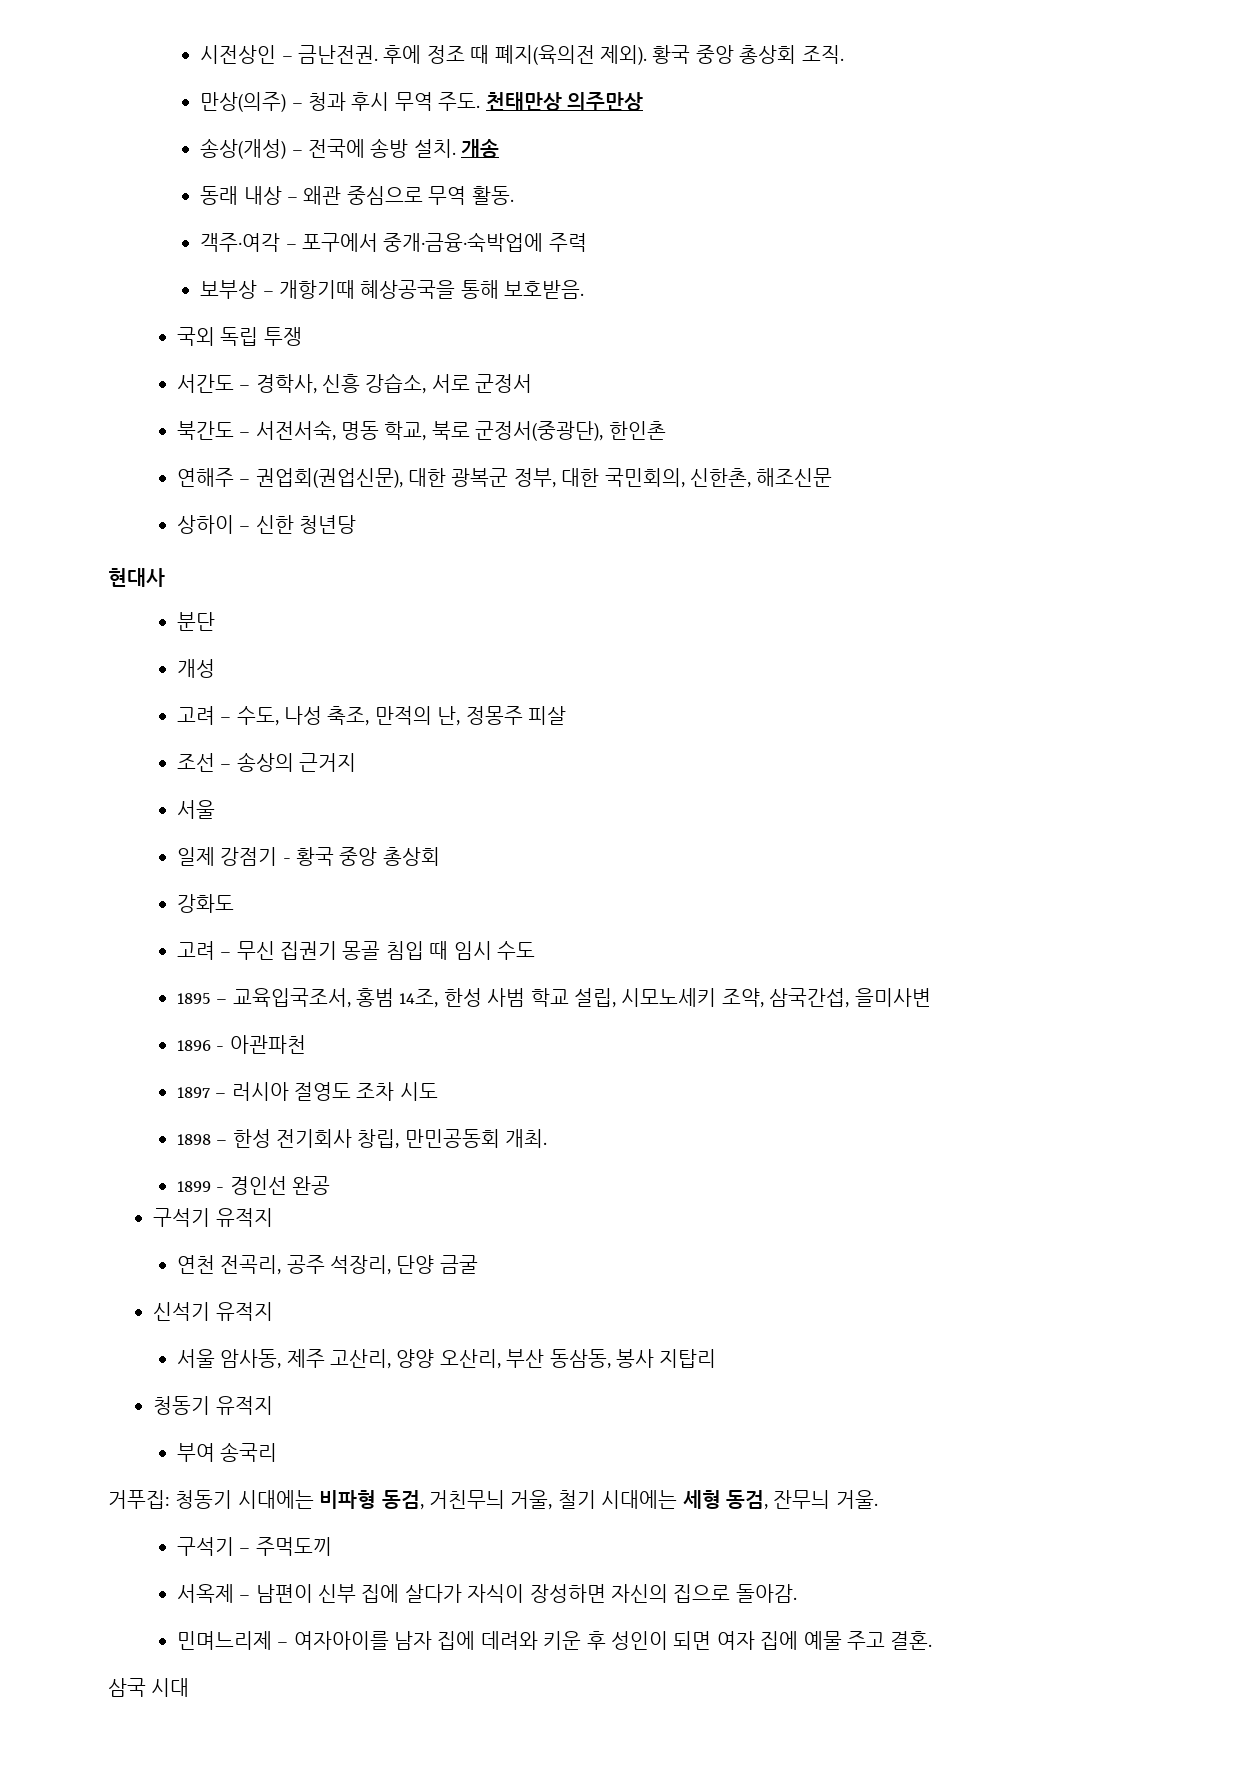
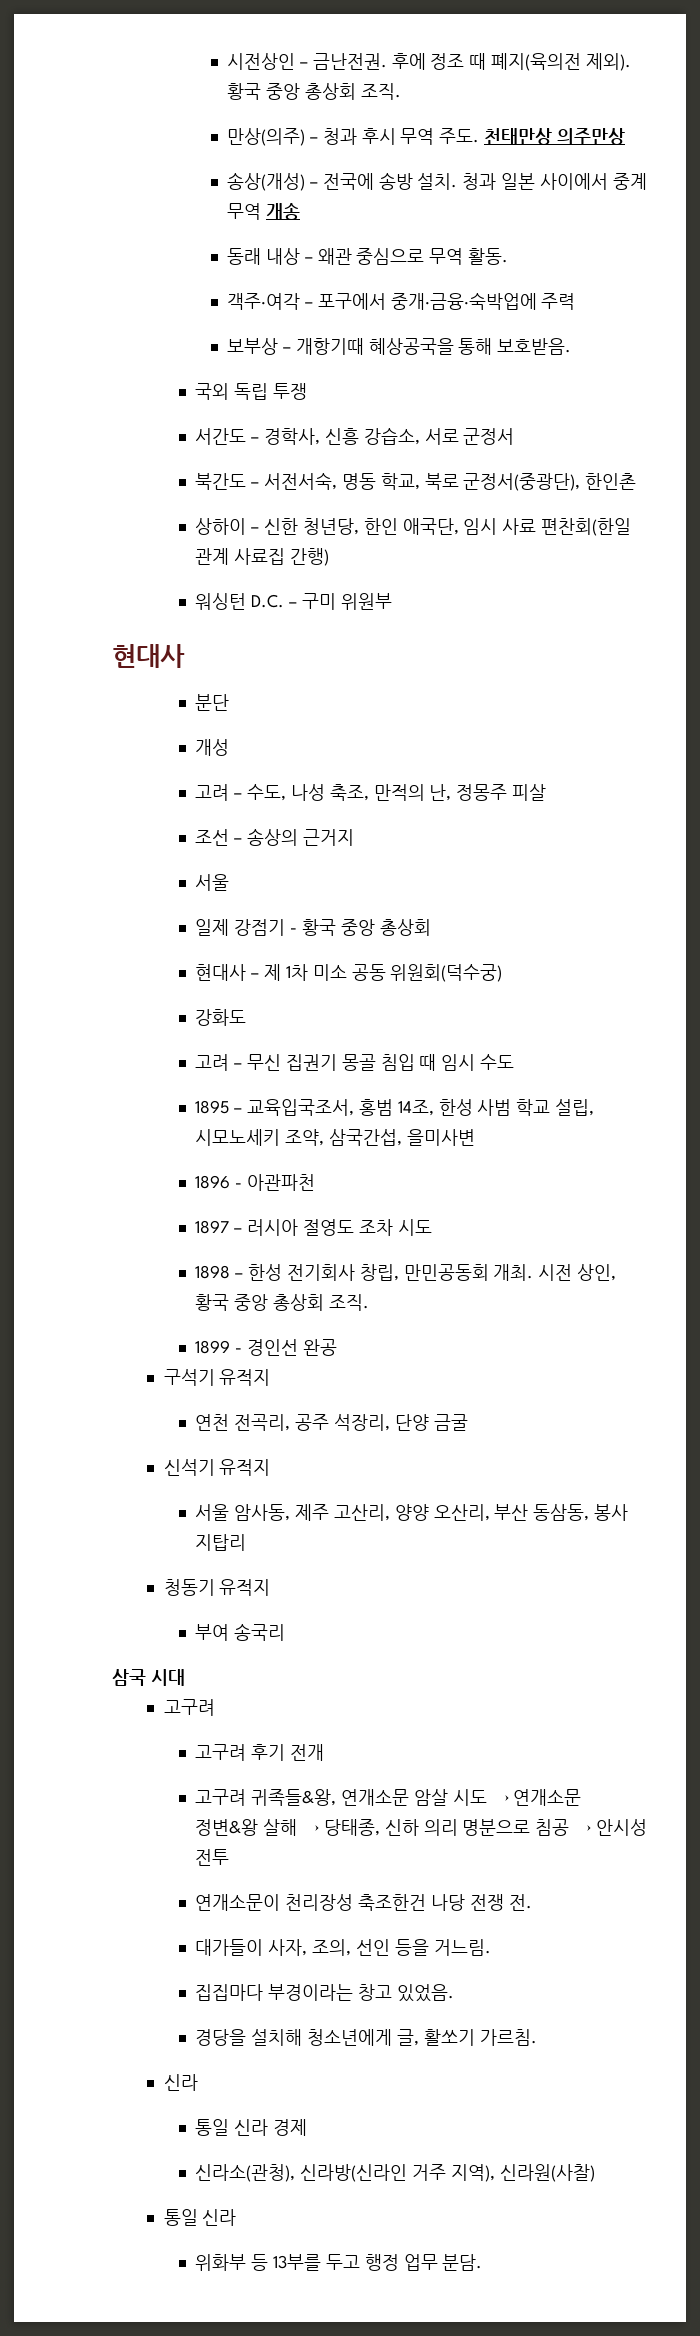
(456, 148) none -> [462,173,647,190] [227,203,262,220] 청과 일본 사이에서 중계 무역
[176,468,833,489] [176,515,356,534] 연해주 – 권업회(권업신문), 대한 광복군 정부, 대한 국민회의, 신한촌, 해조신문 // 상하이 – 신한 청년당 -> [195,518,632,536] [195,548,330,566] [195,593,392,610] 상하이 – 신한 청년당, 한인 애국단, 임시 사료 편찬회(한일 관계 사료집 간행) // 워싱턴 D.C. – 구미 위원부
(440, 856) none -> [195,964,503,982] // 현대사 – 제 1차 미소 공동 위원회(덕수궁)
(548, 1138) none -> [538,1264,617,1281] [195,1294,369,1311] 시전 상인, 황국 중앙 총상회 조직.
[108,1490,878,1510] [176,1537,332,1556] [176,1584,797,1603] [176,1631,933,1650] [108,1678,190,1697] 거푸집: 청동기 시대에는 비파형 동검, 거친무늬 거울, 철기 시대에는 세형 동검, 잔무늬 거울. // 구석기 – 주먹도끼 // 서옥제 – 남편이 신부 집에 살다가 자식이 장성하면 자신의 집으로 돌아감. // 민며느리제 – 여자아이를 남자 집에 데려와 키운 후 성인이 되면 여자 집에 예물 주고 결혼. // 삼국 시대 -> [112,1669,185,1686] [163,1699,215,1716] [195,1744,325,1761] [195,1789,582,1806] [195,1819,648,1836] [195,1849,230,1866] [195,1894,532,1911] [195,1939,491,1956] [195,1984,454,2002] [195,2029,537,2046] [163,2074,198,2091] [195,2119,308,2136] [195,2164,595,2182] [163,2209,237,2226] [195,2254,483,2271] 삼국 시대 // 고구려 // 고구려 후기 전개 // 고구려 귀족들&왕, 연개소문 암살 시도 → 연개소문 정변&왕 살해 → 당태종, 신하 의리 명분으로 침공 → 안시성 전투 // 연개소문이 천리장성 축조한건 나당 전쟁 전. // 대가들이 사자, 조의, 선인 등을 거느림. // 집집마다 부경이라는 창고 있었음. // 경당을 설치해 청소년에게 글, 활쏘기 가르침. // 신라 // 통일 신라 경제 // 신라소(관청), 신라방(신라인 거주 지역), 신라원(사찰) // 통일 신라 // 위화부 등 13부를 두고 행정 업무 분담.

